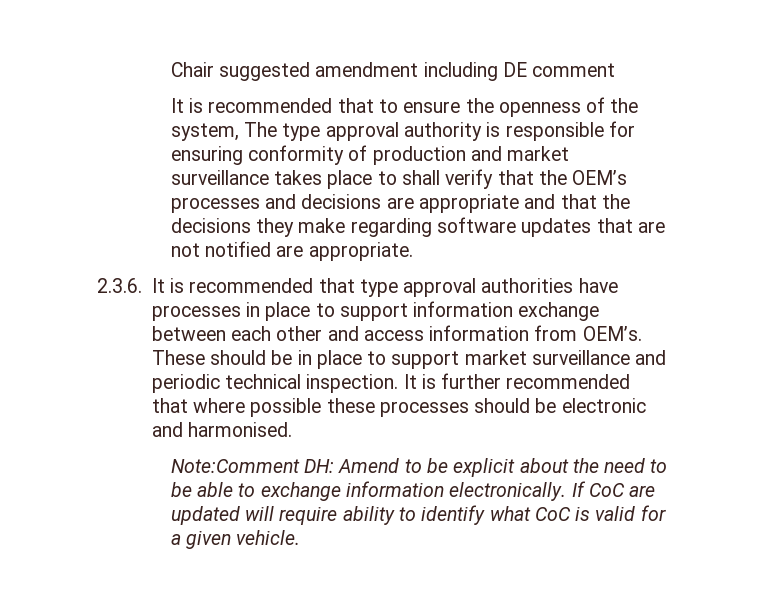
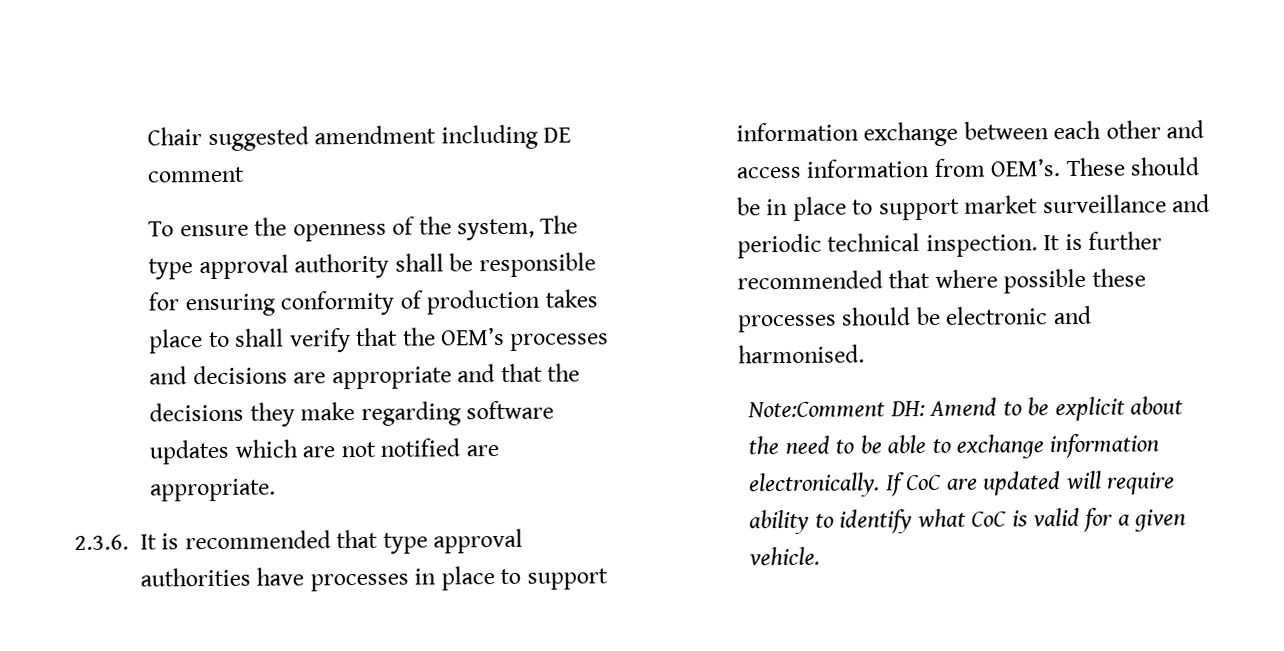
[170,98,399,113] It is recommended that to -> [148,221,175,237] To
[486,122,501,137] is -> [394,253,474,272] shall be
[471,146,570,161] [170,170,269,185] and market surveillance -> (541, 302) none
[596,218,633,233] that -> [234,439,298,458] which

